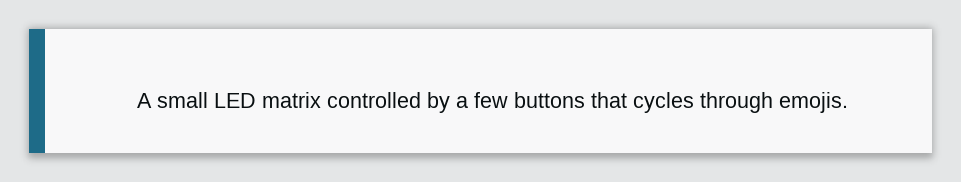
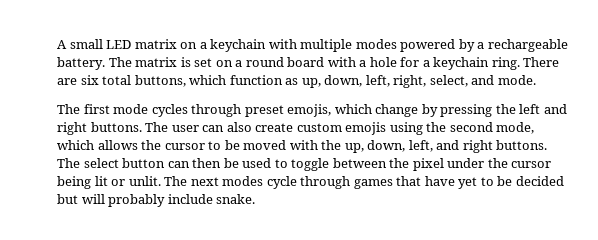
[327,92,848,113] controlled by a few buttons that cycles through emojis. -> [180,39,568,52] [57,57,560,70] [57,75,536,88] [57,104,567,117] [57,122,535,135] [57,140,548,153] [57,158,552,171] [57,176,564,189] [57,194,256,207] on a keychain with multiple modes powered by a rechargeable battery. The matrix is set on a round board with a hole for a keychain ring. There are six total buttons, which function as up, down, left, right, select, and mode. // The first mode cycles through preset emojis, which change by pressing the left and right buttons. The user can also create custom emojis using the second mode, which allows the cursor to be moved with the up, down, left, and right buttons. The select button can then be used to toggle between the pixel under the cursor being lit or unlit. The next modes cycle through games that have yet to be decided but will probably include snake.

